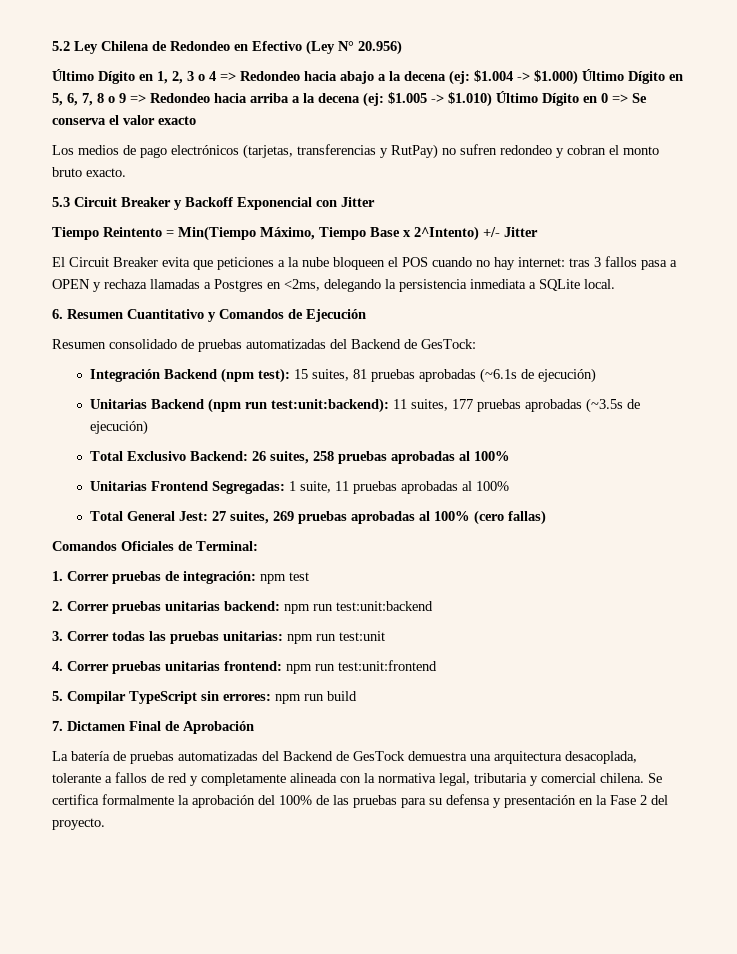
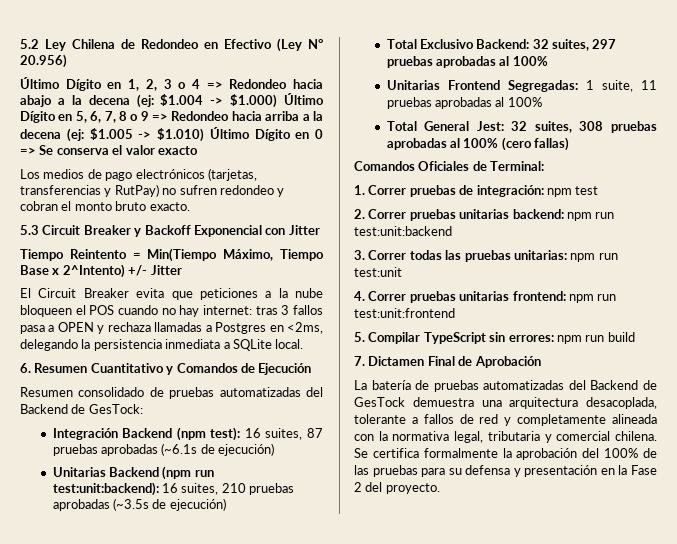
[293,369,367,381] 15 suites, 81 -> [244,428,324,440] 16 suites, 87
[392,399,473,411] 11 suites, 177 -> [161,483,246,495] 16 suites, 210
[251,451,334,464] 26 suites, 258 -> [532,39,617,51] 32 suites, 297
[211,511,294,524] 27 suites, 269 -> [511,121,604,133] 32 suites, 308

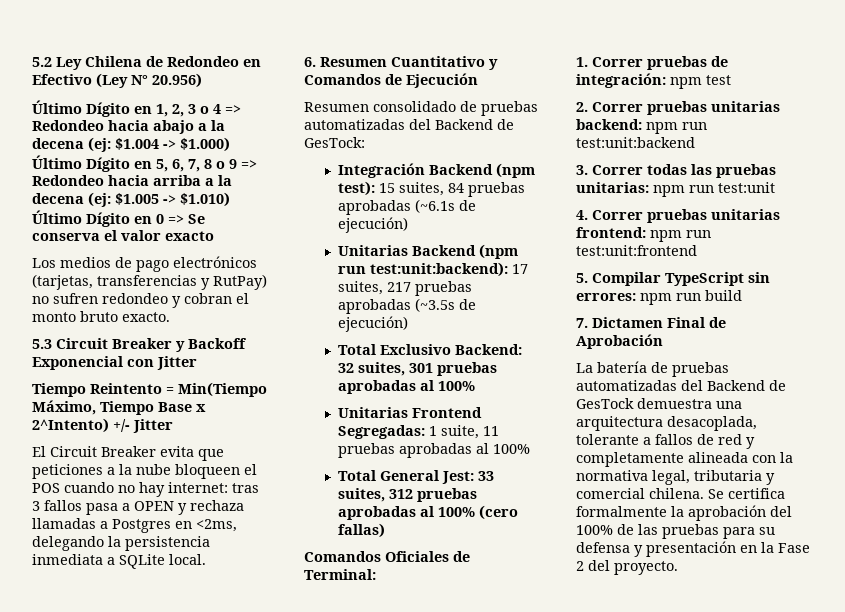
[244,428,324,440] 16 suites, 87 -> [378,182,464,196] 15 suites, 84
[161,483,246,495] 16 suites, 210 -> [511,264,528,274] [337,281,411,295] 17 suites, 217
[592,39,617,49] 297 -> [408,363,433,373] 301
[511,121,604,133] 32 suites, 308 -> [477,471,494,481] [337,488,413,502] 33 suites, 312

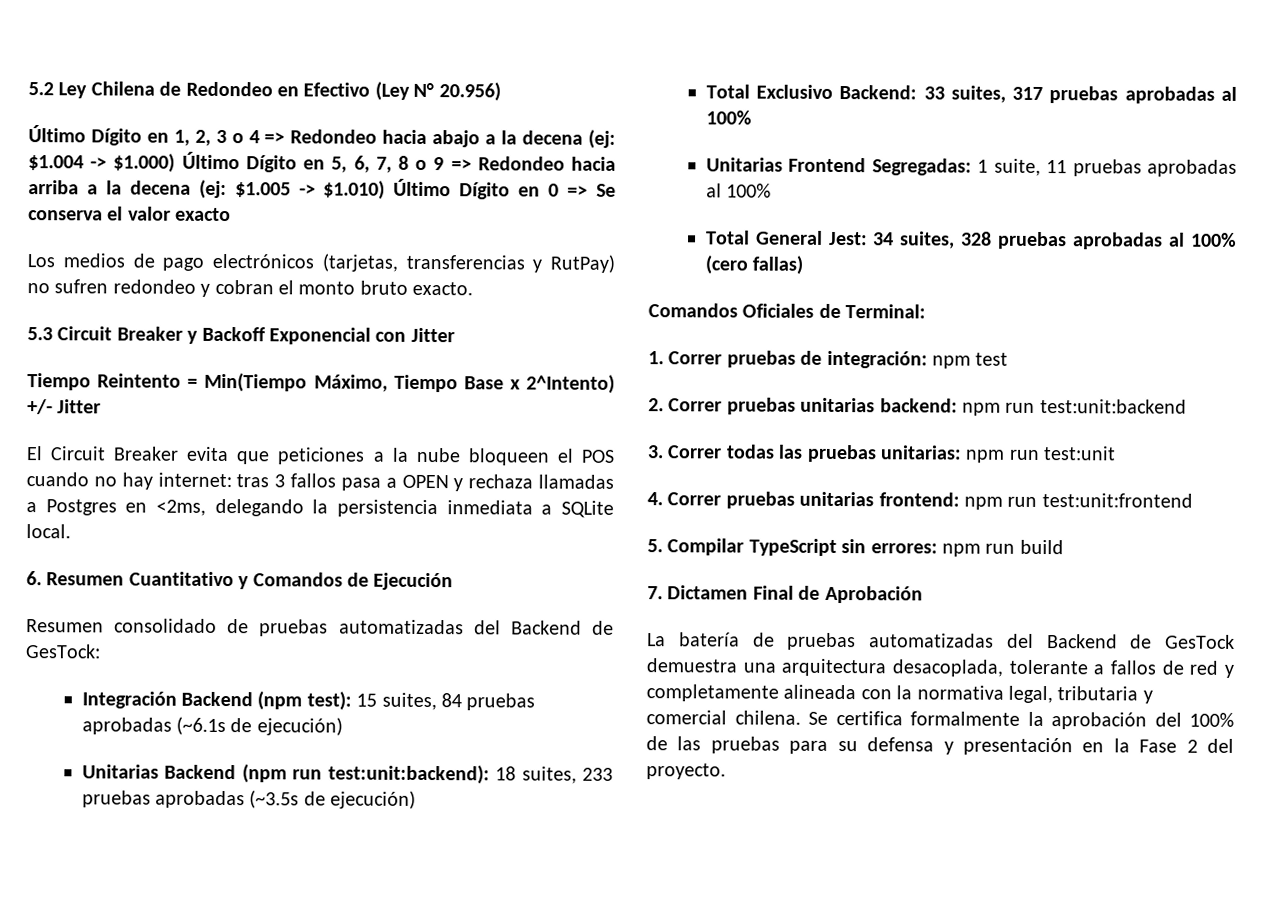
[511,264,528,274] [337,281,411,295] 17 suites, 217 -> [495,766,614,784] 18 suites, 233
[337,362,433,376] 32 suites, 301 -> [923,85,1044,103] 33 suites, 317
[477,471,494,481] [337,488,413,502] 33 suites, 312 -> [873,231,993,249] 34 suites, 328

